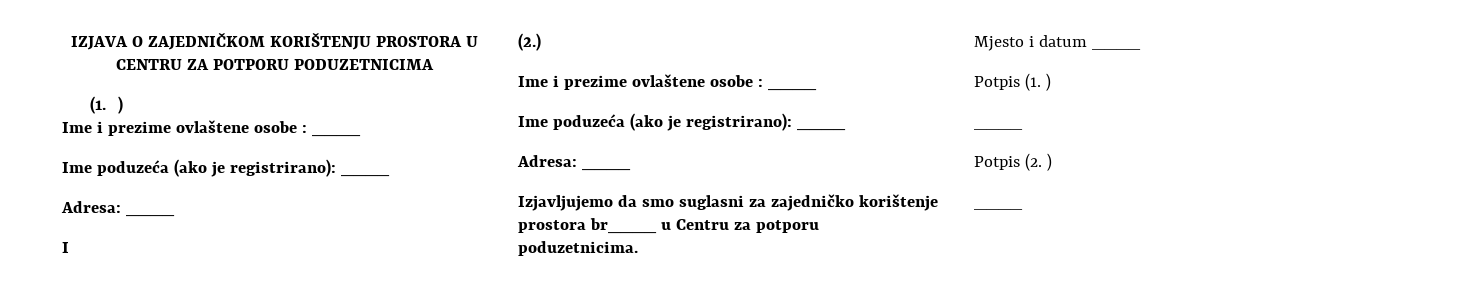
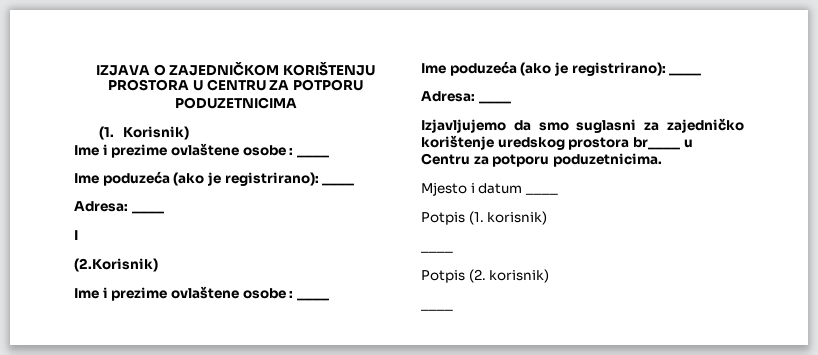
[118,96,124,114] ) -> [123,126,190,140] Korisnik)
[518,33,541,51] (2.) -> [74,258,158,272] (2.Korisnik)
(938, 202) none -> [497,137,565,150] uredskog
[1045,73,1051,91] ) -> [487,211,548,225] korisnik)
[1046,153,1052,171] ) -> [489,269,550,283] korisnik)

